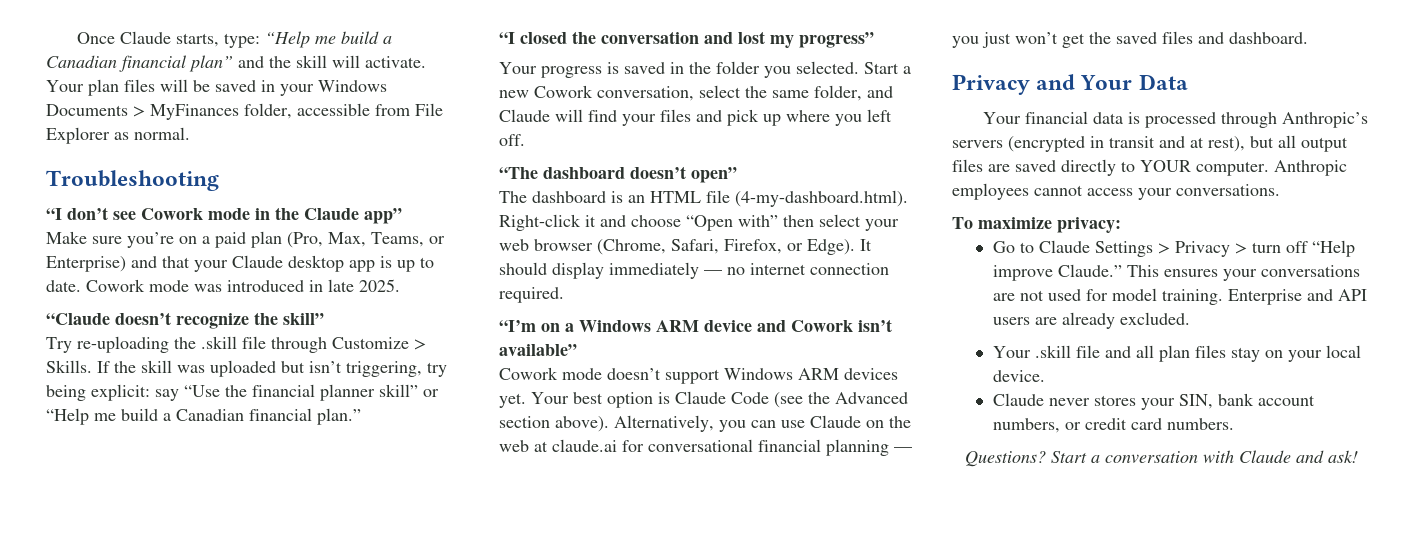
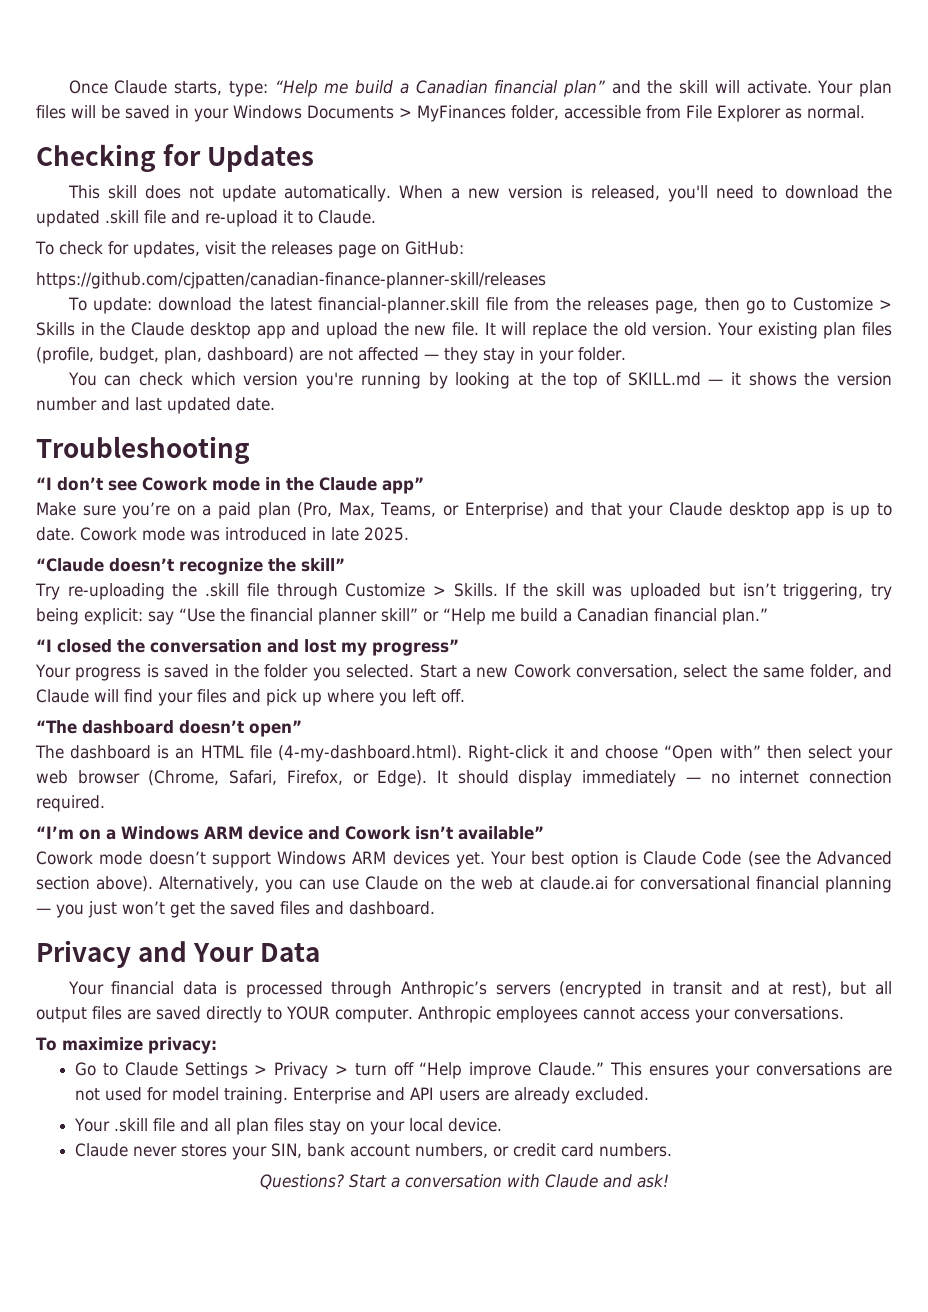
(190, 133) none -> [36,144,315,172] [67,185,892,202] [36,210,376,227] [35,241,464,258] [36,272,546,289] [67,297,892,314] [36,322,892,339] [36,347,626,364] [67,372,892,389] [36,397,275,414] // Checking for Updates // This skill does not update automatically. When a new version is released, you'll need to download the updated .skill file and re-upload it to Claude. // To check for updates, visit the releases page on GitHub: // https://github.com/cjpatten/canadian-finance-planner-skill/releases // To update: download the latest financial-planner.skill file from the releases page, then go to Customize > Skills in the Claude desktop app and upload the new file. It will replace the old version. Your existing plan files (profile, budget, plan, dashboard) are not affected — they stay in your folder. // You can check which version you're running by looking at the top of SKILL.md — it shows the version number and last updated date.

